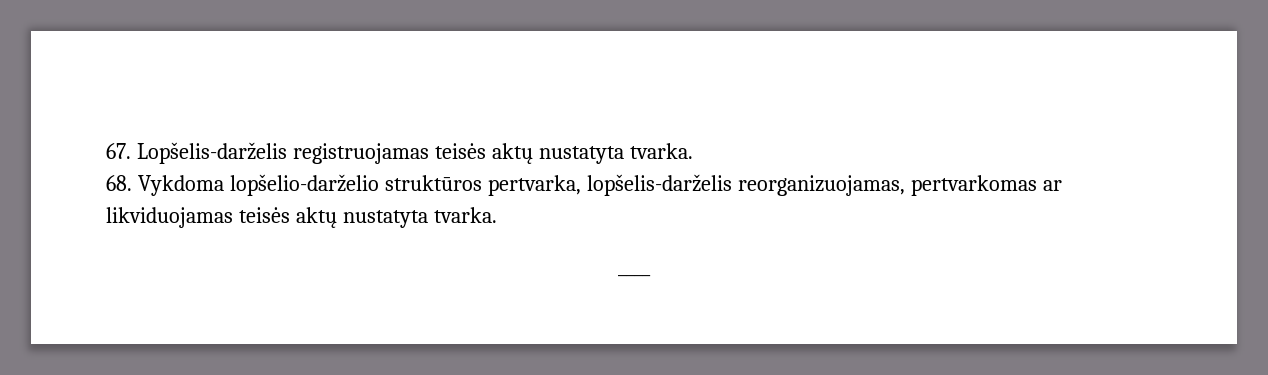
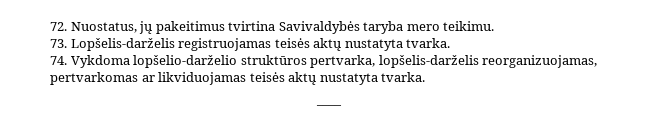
[106,143,131,159] 67. -> [50,21,495,34] [50,39,67,48] 72. Nuostatus, jų pakeitimus tvirtina Savivaldybės taryba mero teikimu. // 73.
[106,175,132,191] 68. -> [50,56,67,65] 74.

